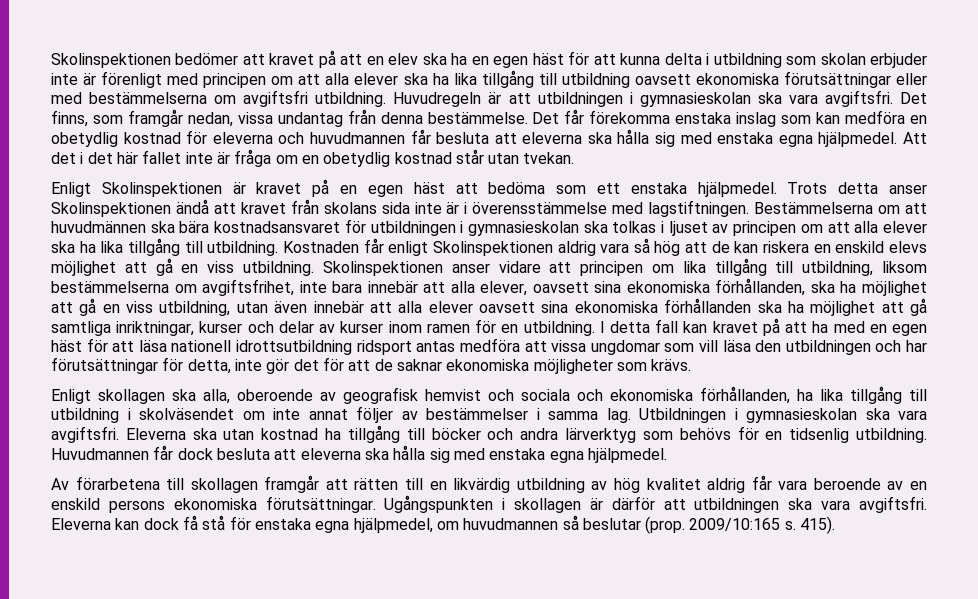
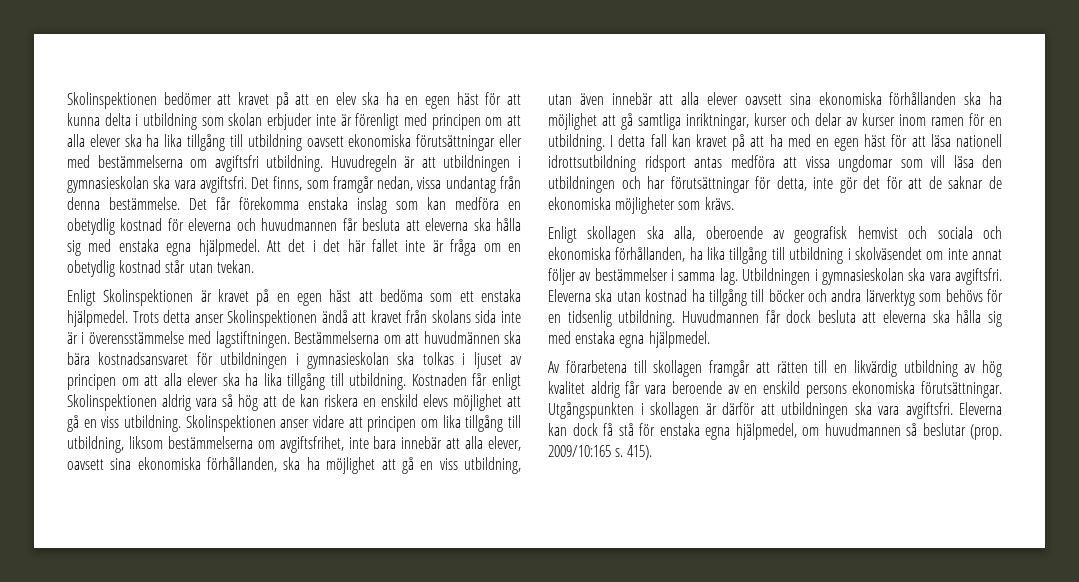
(442, 365) none -> [989,176,1002,189] de
[384,495,494,513] Ugångspunkten -> [548,402,634,419] Utgångspunkten

